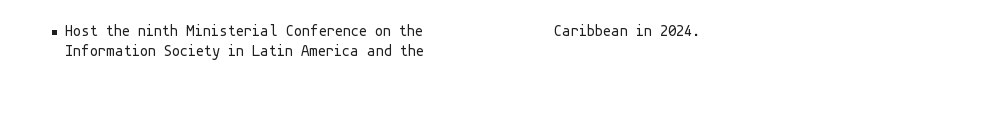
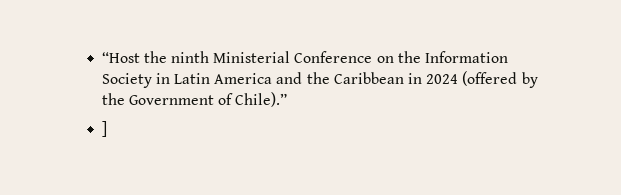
[65,25,99,36] Host -> [101,52,140,63] “Host
[660,25,701,36] 2024. -> [426,71,538,88] [101,92,288,107] [101,121,107,137] 2024 (offered by the Government of Chile).” // ]

